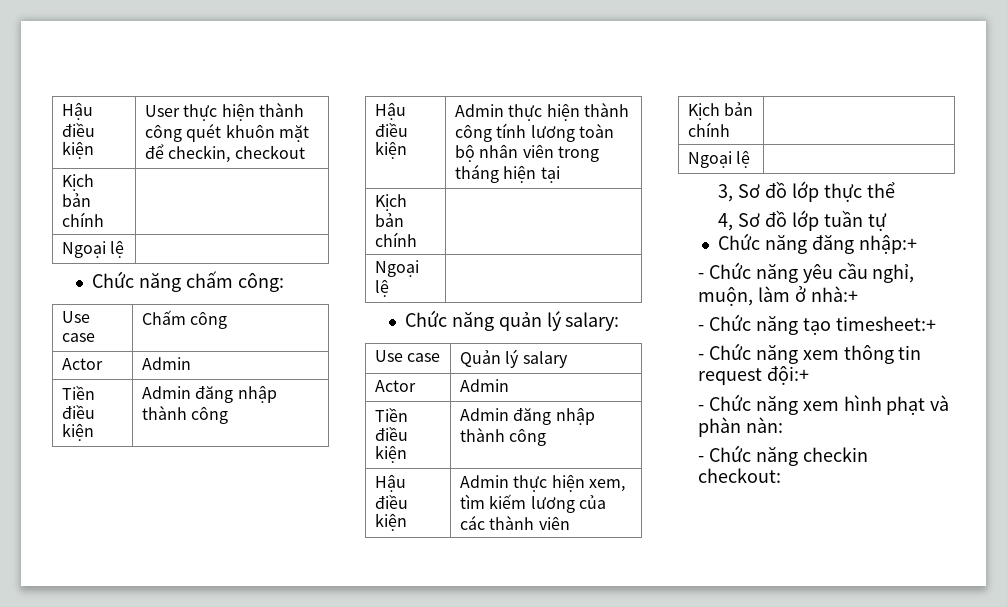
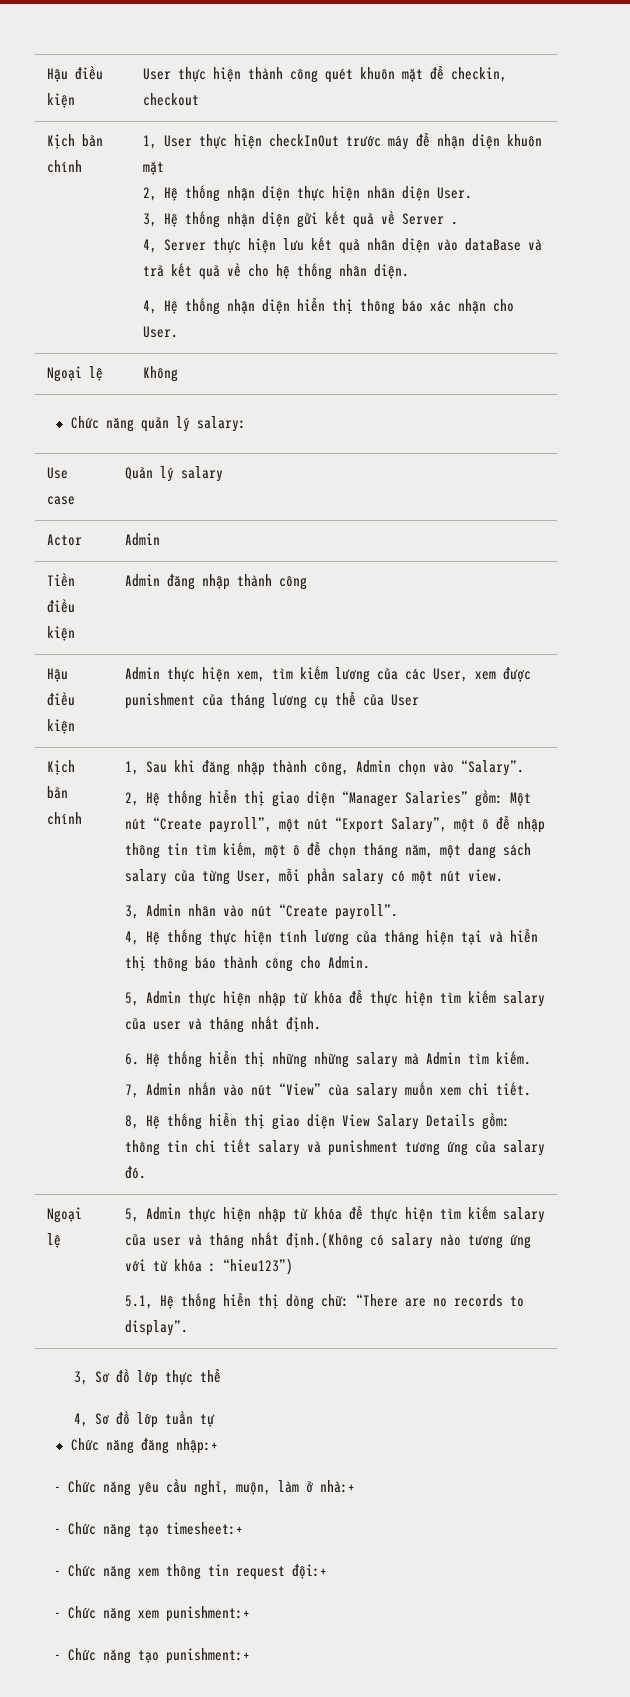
[61,240,125,258] [91,271,284,292] [61,311,90,323] [61,333,95,342] [141,310,228,329] [61,358,103,370] [141,357,191,370] [61,385,95,400] [61,404,95,419] [61,423,94,441] [141,385,277,403] [141,405,229,424] [374,102,406,120] [374,122,408,137] [374,141,407,159] [454,102,629,121] [454,123,614,142] [454,144,599,162] [454,164,560,183] [374,194,407,211] [374,213,404,227] [374,232,417,247] [374,260,419,277] [374,279,389,297] // Ngoại lệ | // Chức năng chấm công: // Use case | Chấm công // Actor | Admin // Tiền điều kiện | Admin đăng nhập thành công // Hậu điều kiện | Admin thực hiện thành công tính lương toàn bộ nhân viên trong tháng hiện tại // Kịch bản chính | // Ngoại lệ | -> [142,132,542,150] [142,162,164,175] [142,185,472,202] [142,211,458,228] [142,237,542,254] [142,263,409,280] [142,297,514,315] [142,326,178,338] [46,366,103,382] [142,366,178,382] 1, User thực hiện checkInOut trước máy để nhận diện khuôn mặt // 2, Hệ thống nhận diện thực hiện nhân diện User. // 3, Hệ thống nhận diện gửi kết quả về Server . // 4, Server thực hiện lưu kết quả nhân diện vào dataBase và trả kết quả về cho hệ thống nhân diện. // 4, Hệ thống nhận diện hiển thị thông báo xác nhận cho User. // Ngoại lệ | Không
[489,515,570,530] [687,102,754,120] [687,122,730,137] [687,150,751,168] thành viên // Kịch bản chính | // Ngoại lệ | -> [432,667,531,682] [124,691,419,709] [46,760,75,775] [46,786,68,799] [46,812,82,825] [124,760,524,776] [124,789,531,807] [124,815,545,833] [124,841,531,859] [124,868,503,885] [124,904,398,920] [124,928,538,946] [124,956,370,972] [124,989,545,1007] [124,1016,321,1033] [124,1050,531,1068] [124,1082,531,1099] [124,1112,510,1130] [124,1139,545,1156] [124,1166,146,1179] [46,1207,82,1223] [46,1233,61,1248] [124,1205,545,1223] [124,1232,531,1249] [124,1258,293,1275] [124,1292,524,1310] [124,1320,188,1336] User, xem được punishment của tháng lương cụ thể của User // Kịch bản chính | 1, Sau khi đăng nhập thành công, Admin chọn vào “Salary”. // 2, Hệ thống hiển thị giao diện “Manager Salaries” gồm: Một nút “Create payroll”, một nút “Export Salary”, một ô để nhập thông tin tìm kiếm, một ô để chọn tháng năm, một dang sách salary của từng User, mỗi phần salary có một nút view. // 3, Admin nhân vào nút “Create payroll”. // 4, Hệ thống thực hiện tính lương của tháng hiện tại và hiển thị thông báo thành công cho Admin. // 5, Admin thực hiện nhập từ khóa để thực hiện tìm kiếm salary của user và tháng nhất định. // 6. Hệ thống hiển thị những những salary mà Admin tìm kiếm. // 7, Admin nhấn vào nút “View” cùa salary muốn xem chi tiết. // 8, Hệ thống hiển thị giao diện View Salary Details gồm: thông tin chi tiết salary và punishment tương ứng của salary đó. // Ngoại lệ | 5, Admin thực hiện nhập từ khóa để thực hiện tìm kiếm salary của user và tháng nhất định.(Không có salary nào tương ứng với từ khóa : “hieu123”) // 5.1, Hệ thống hiển thị dòng chữ: “There are no records to display”.
[843,395,950,415] [698,417,783,437] [698,445,868,466] [698,468,782,483] hình phạt và phàn nàn: // - Chức năng checkin checkout: -> [166,1606,251,1622] [54,1648,251,1664] punishment:+ // - Chức năng tạo punishment:+

